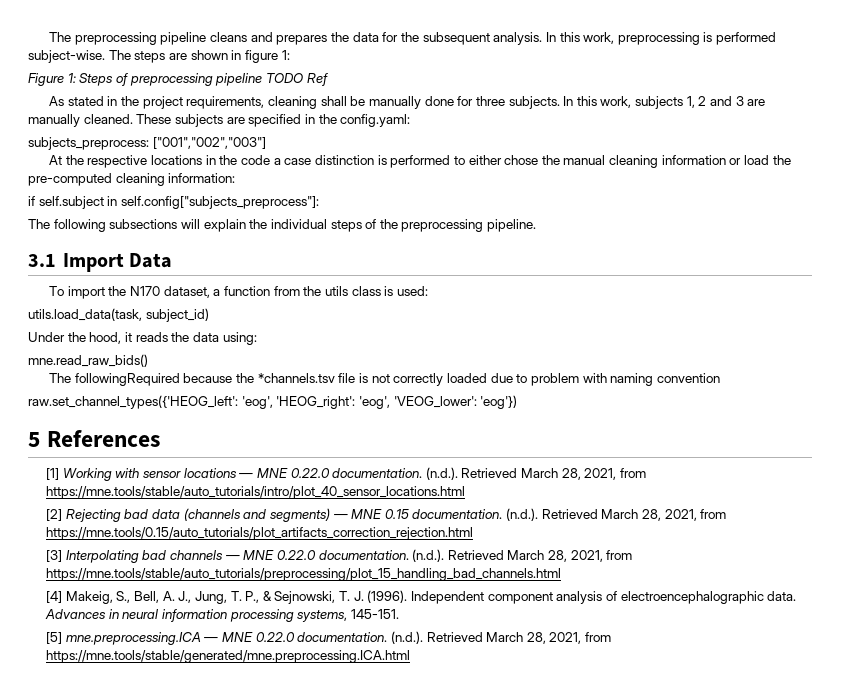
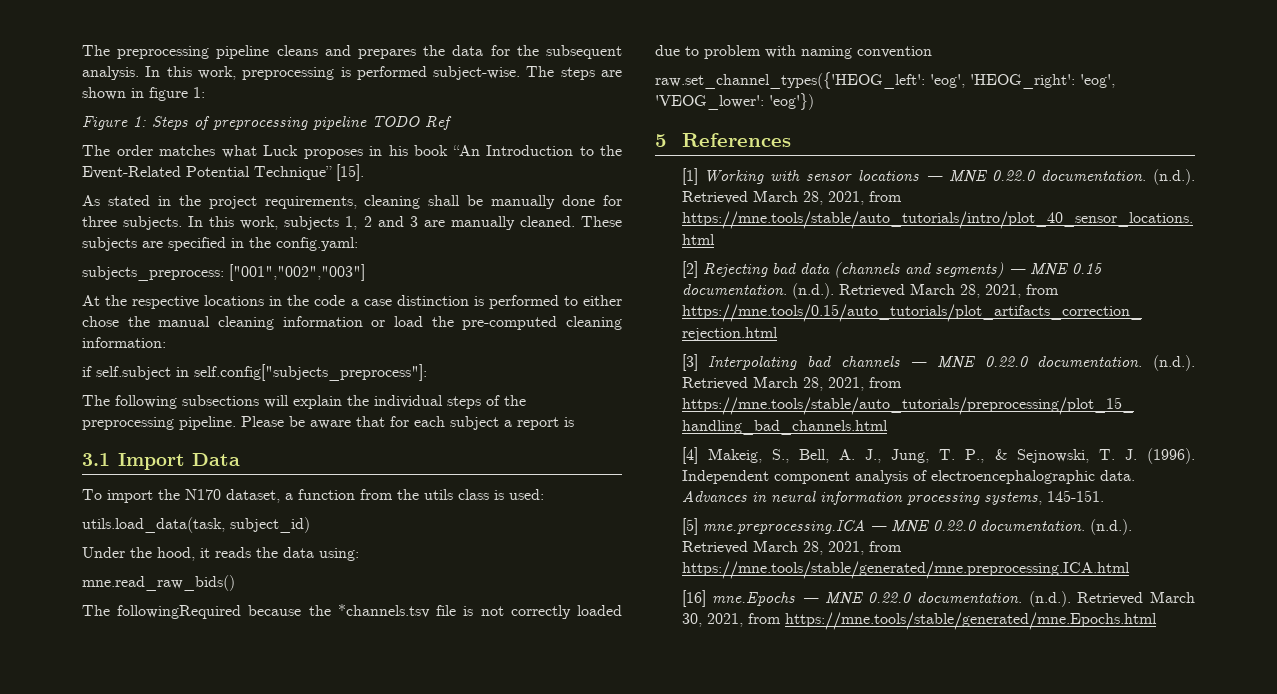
(328, 79) none -> [82,145,622,159] [82,164,364,181] // The order matches what Luck proposes in his book “An Introduction to the Event-Related Potential Technique” [15].
(537, 225) none -> [241,416,574,430] Please be aware that for each subject a report is
(411, 656) none -> [681,590,1195,607] [681,612,1157,630] // [16] mne.Epochs — MNE 0.22.0 documentation. (n.d.). Retrieved March 30, 2021, from https://mne.tools/stable/generated/mne.Epochs.html

